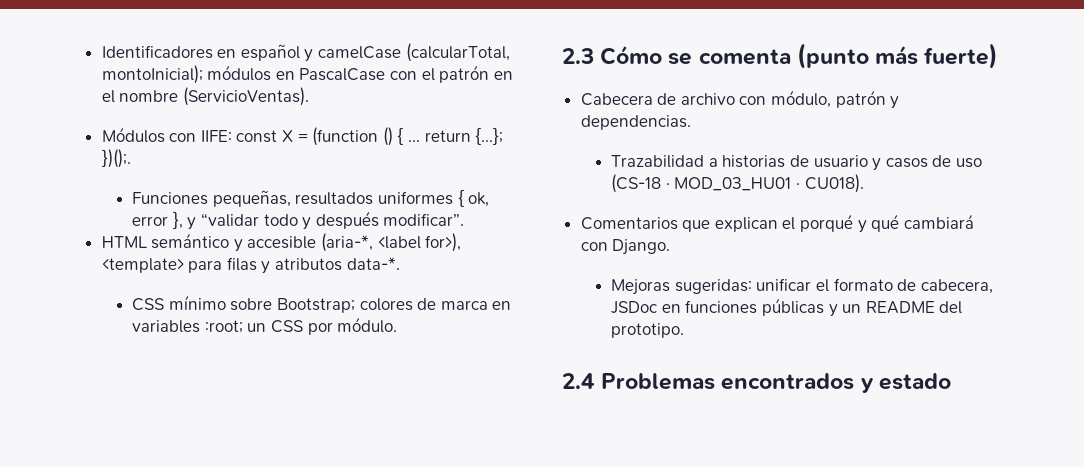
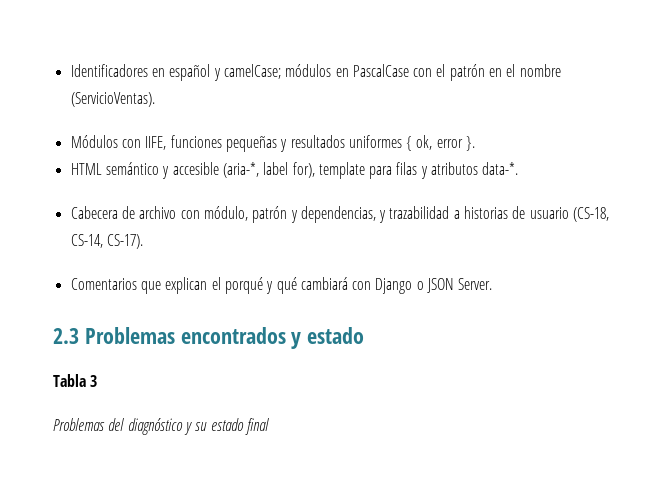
[318,43,510,62] [101,65,203,84] camelCase (calcularTotal, montoInicial); -> [223,64,281,79] camelCase;
[200,127,504,146] [101,149,131,168] [132,190,291,207] IIFE: const X = (function () { ... return {...}; })();. // Funciones pequeñas, -> [145,135,288,152] IIFE, funciones pequeñas y
[172,211,465,230] }, y “validar todo y después modificar”. -> [466,136,476,151] }.
[377,233,462,252] [101,258,184,273] <label for>), <template> -> [263,162,365,179] label for), template
[132,295,512,313] [132,317,398,335] [562,43,999,69] // CSS mínimo sobre Bootstrap; colores de marca en variables :root; un CSS por módulo. // 2.3 Cómo se comenta (punto más fuerte) -> (519, 168) none
[580,115,691,130] [611,155,705,168] dependencias. // Trazabilidad -> [300,206,450,223] dependencias, y trazabilidad
[872,155,983,171] [611,174,864,193] y casos de uso (CS-18 · MOD_03_HU01 · CU018). -> [573,207,610,222] [70,234,143,249] (CS-18, CS-14, CS-17).
[612,239,671,255] [611,278,993,295] [611,298,963,317] [611,323,685,338] [562,373,951,393] Django. // Mejoras sugeridas: unificar el formato de cabecera, JSDoc en funciones públicas y un README del prototipo. // 2.4 Problemas encontrados y estado -> [375,278,493,294] [53,327,365,349] [53,374,98,387] [53,418,269,435] Django o JSON Server. // 2.3 Problemas encontrados y estado // Tabla 3 // Problemas del diagnóstico y su estado final

